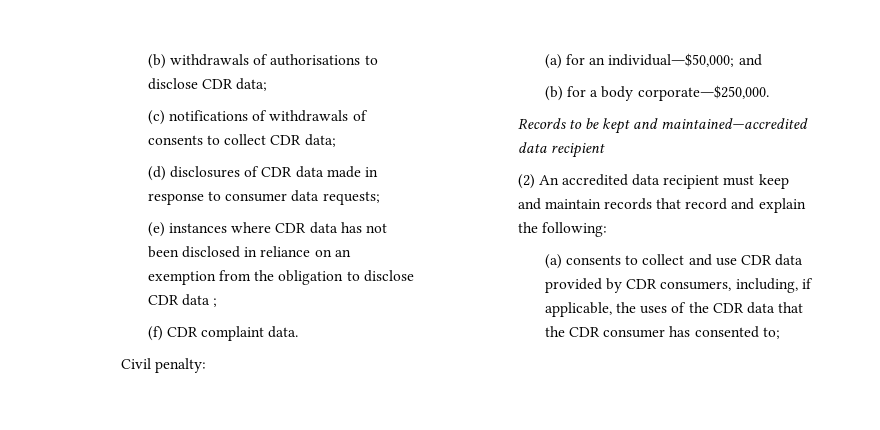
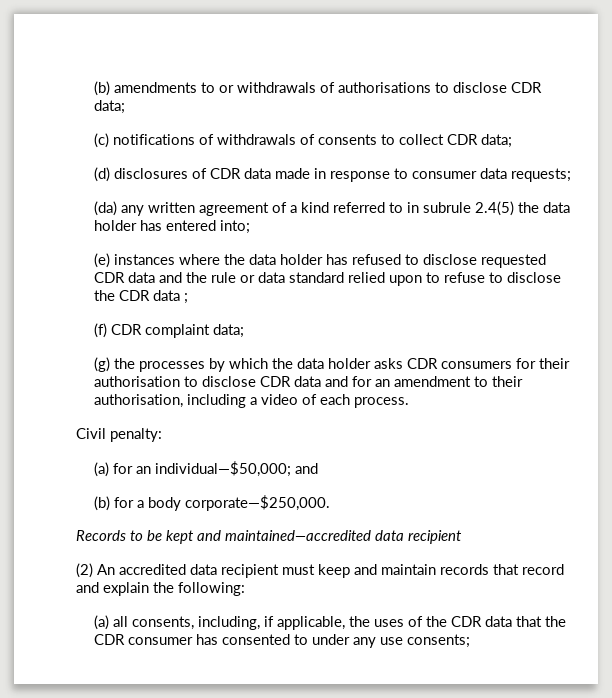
[147,54,166,69] (b) -> [94,81,235,96] (b) amendments to or
[147,222,387,237] [147,246,351,258] [147,270,414,285] (e) instances where CDR data has not been disclosed in reliance on an exemption from the obligation to disclose -> [94,201,571,216] [94,220,251,234] [94,253,547,268] [94,272,562,286] [94,290,116,301] (da) any written agreement of a kind referred to in subrule 2.4(5) the data holder has entered into; // (e) instances where the data holder has refused to disclose requested CDR data and the rule or data standard relied upon to refuse to disclose the
[268,326,299,338] data. -> [213,324,245,338] [94,357,571,372] [94,376,524,387] [94,394,410,408] data; // (g) the processes by which the data holder asks CDR consumers for their authorisation to disclose CDR data and for an amendment to their authorisation, including a video of each process.
[565,254,804,266] [544,278,732,293] consents to collect and use CDR data provided by CDR consumers, -> [113,616,195,630] all consents,
[762,327,780,339] to; -> [294,634,471,648] to under any use consents;

